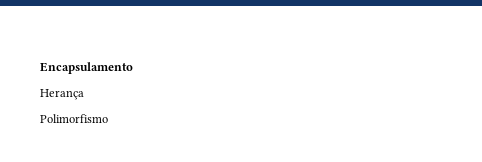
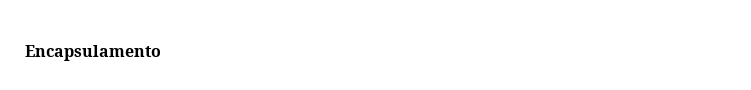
[40,89,84,100] [40,114,108,123] // Herança // Polimorfismo -> (161, 53) none

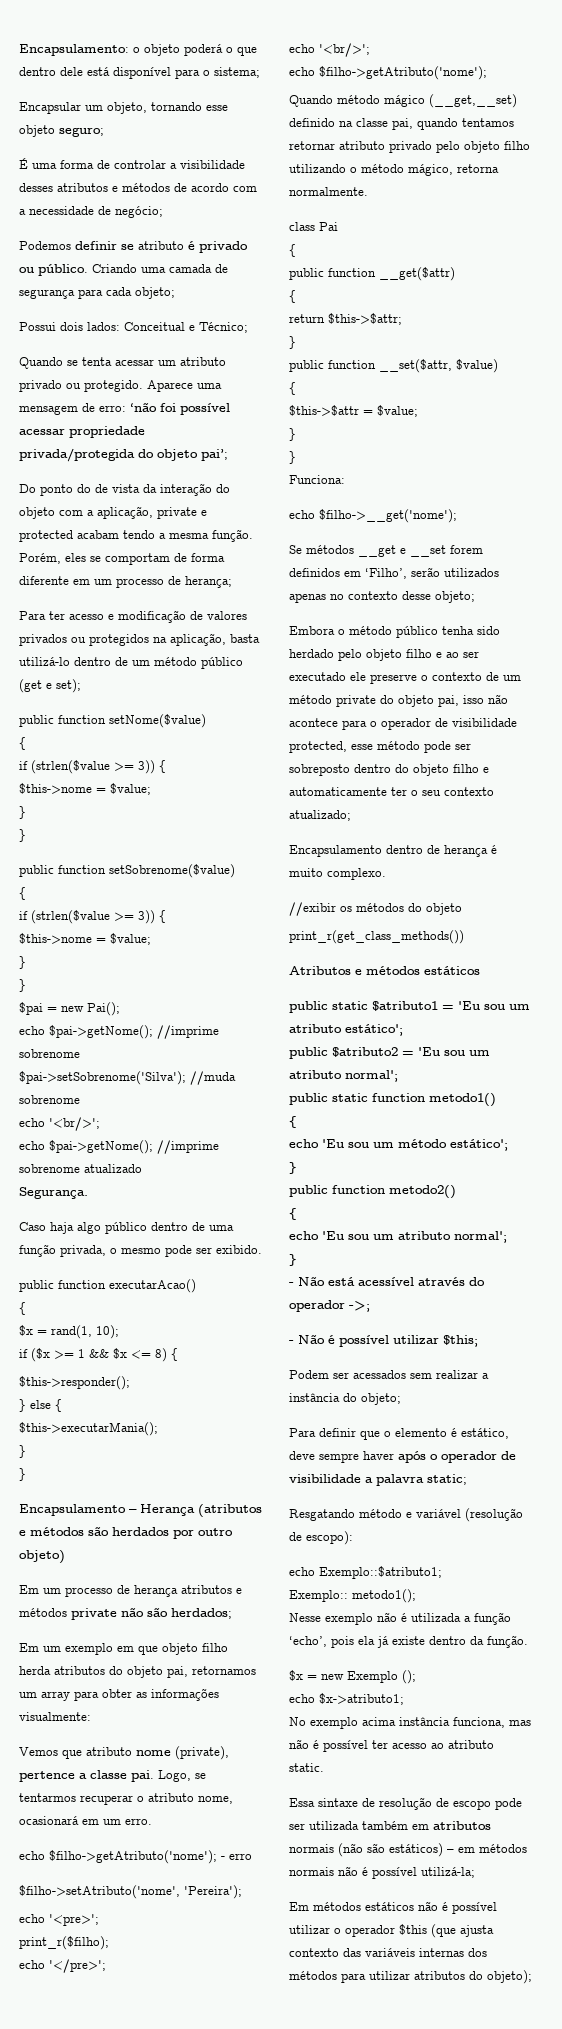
[25,45,161,61] Encapsulamento -> [19,44,257,56] [19,67,260,79] [19,102,228,114] [19,125,104,137] [19,158,245,169] [19,183,257,192] [19,206,163,218] [19,241,248,253] [19,264,228,276] [19,287,175,299] [19,322,248,333] [19,357,226,369] [19,380,222,392] [19,402,230,415] [19,426,145,438] [19,448,228,462] [19,483,230,496] [19,506,207,519] [19,529,253,542] [19,553,225,565] [19,576,232,588] [19,610,247,623] [19,633,260,646] [19,657,243,669] [19,679,81,693] [19,714,206,728] [19,737,26,750] [19,760,166,774] [19,783,151,795] [19,806,26,819] [19,829,26,842] [19,864,235,878] [19,887,26,900] [19,910,166,924] [19,933,151,945] [19,956,26,969] [19,979,26,992] [19,1002,120,1016] [19,1025,219,1039] [19,1049,80,1058] [19,1071,236,1085] [19,1095,80,1104] [19,1117,100,1131] [19,1140,219,1154] [19,1164,142,1173] [19,1187,88,1199] [19,1222,234,1234] [19,1244,262,1257] [19,1279,196,1293] [19,1302,26,1315] [19,1325,119,1339] [19,1348,178,1362] [19,1376,130,1390] [19,1399,62,1412] [19,1422,158,1436] [19,1445,26,1458] [19,1468,26,1481] [19,1504,262,1517] [19,1526,233,1539] [19,1550,65,1564] [19,1585,242,1597] [19,1607,232,1620] [19,1643,228,1655] [19,1666,256,1678] [19,1688,219,1701] [19,1712,91,1721] [19,1746,229,1760] [19,1770,206,1782] [19,1793,233,1805] [19,1816,152,1825] [19,1850,252,1864] [19,1885,242,1899] [19,1914,99,1926] [19,1936,109,1950] [19,1959,106,1973] [289,43,370,57] [289,66,487,80] [289,94,517,108] [289,118,514,130] [289,141,530,153] [289,164,499,176] [289,187,368,196] [289,222,338,231] [289,244,296,257] [289,267,455,281] [289,290,296,303] [289,313,402,325] [289,336,296,349] [289,359,498,373] [289,382,296,395] [289,405,418,417] [289,428,296,441] [289,451,296,464] [289,475,345,484] [289,509,457,523] [289,545,483,557] [289,567,499,579] [289,591,475,603] [289,626,500,638] [289,649,479,661] [289,672,521,684] [289,694,508,707] [289,718,517,730] [289,741,471,753] [289,764,489,776] [289,787,494,796] [289,810,351,821] [289,845,497,857] [289,868,386,880] [289,902,462,916] [289,930,464,944] [289,966,480,975] [289,1001,530,1013] [289,1024,403,1036] [289,1047,490,1059] [289,1070,398,1082] [289,1093,496,1107] [289,1116,296,1128] [289,1139,508,1151] [289,1162,296,1174] [289,1185,456,1199] [289,1208,296,1220] [289,1231,507,1243] [289,1254,296,1266] [289,1276,485,1286] [289,1300,370,1312] [289,1334,478,1347] [289,1370,489,1379] [289,1393,401,1405] [289,1428,509,1440] [289,1451,516,1463] [289,1474,467,1486] [289,1508,523,1522] [289,1531,353,1545] [289,1566,442,1579] [289,1589,416,1603] [289,1612,511,1625] [289,1635,528,1648] [289,1670,416,1684] [289,1693,404,1705] [289,1717,531,1729] [289,1739,494,1752] [289,1763,324,1772] [289,1797,522,1810] [289,1821,491,1830] [289,1843,527,1857] [289,1866,475,1879] [289,1901,497,1914] [289,1924,494,1938] [289,1948,487,1957] [289,1970,532,1984] Encapsulamento: o objeto poderá o que dentro dele está disponível para o sistema; // Encapsular um objeto, tornando esse objeto seguro; // É uma forma de controlar a visibilidade desses atributos e métodos de acordo com a necessidade de negócio; // Podemos definir se atributo é privado ou público. Criando uma camada de segurança para cada objeto; // Possui dois lados: Conceitual e Técnico; // Quando se tenta acessar um atributo privado ou protegido. Aparece uma mensagem de erro: ‘não foi possível acessar propriedade privada/protegida do objeto pai’; // Do ponto do de vista da interação do objeto com a aplicação, private e protected acabam tendo a mesma função. Porém, eles se comportam de forma diferente em um processo de herança; // Para ter acesso e modificação de valores privados ou protegidos na aplicação, basta utilizá-lo dentro de um método público (get e set); // public function setNome($value) // { // if (strlen($value >= 3)) { // $this->nome = $value; // } // } // public function setSobrenome($value) // { // if (strlen($value >= 3)) { // $this->nome = $value; // } // } // $pai = new Pai(); // echo $pai->getNome(); //imprime sobrenome // $pai->setSobrenome('Silva'); //muda sobrenome // echo '<br/>'; // echo $pai->getNome(); //imprime sobrenome atualizado // Segurança. // Caso haja algo público dentro de uma função privada, o mesmo pode ser exibido. // public function executarAcao() // { // $x = rand(1, 10); // if ($x >= 1 && $x <= 8) { // $this->responder(); // } else { // $this->executarMania(); // } // } // Encapsulamento – Herança (atributos e métodos são herdados por outro objeto) // Em um processo de herança atributos e métodos private não são herdados; // Em um exemplo em que objeto filho herda atributos do objeto pai, retornamos um array para obter as informações visualmente: // Vemos que atributo nome (private), pertence a classe pai. Logo, se tentarmos recuperar o atributo nome, ocasionará em um erro. // echo $filho->getAtributo('nome'); - erro // $filho->setAtributo('nome', 'Pereira'); // echo '<pre>'; // print_r($filho); // echo '</pre>'; // echo '<br/>'; // echo $filho->getAtributo('nome'); // Quando método mágico (__get,__set) definido na classe pai, quando tentamos retornar atributo privado pelo objeto filho utilizando o método mágico, retorna normalmente. // class Pai // { // public function __get($attr) // { // return $this->$attr; // } // public function __set($attr, $value) // { // $this->$attr = $value; // } // } // Funciona: // echo $filho->__get('nome'); // Se métodos __get e __set forem definidos em ‘Filho’, serão utilizados apenas no contexto desse objeto; // Embora o método público tenha sido herdado pelo objeto filho e ao ser executado ele preserve o contexto de um método private do objeto pai, isso não acontece para o operador de visibilidade protected, esse método pode ser sobreposto dentro do objeto filho e automaticamente ter o seu contexto atualizado; // Encapsulamento dentro de herança é muito complexo. // //exibir os métodos do objeto // print_r(get_class_methods()) // Atributos e métodos estáticos // public static $atributo1 = 'Eu sou um atributo estático'; // public $atributo2 = 'Eu sou um atributo normal'; // public static function metodo1() // { // echo 'Eu sou um método estático'; // } // public function metodo2() // { // echo 'Eu sou um atributo normal'; // } // - Não está acessível através do operador ->; // - Não é possível utilizar $this; // Podem ser acessados sem realizar a instância do objeto; // Para definir que o elemento é estático, deve sempre haver após o operador de visibilidade a palavra static; // Resgatando método e variável (resolução de escopo): // echo Exemplo::$atributo1; // Exemplo:: metodo1(); // Nesse exemplo não é utilizada a função ‘echo’, pois ela já existe dentro da função. // $x = new Exemplo (); // echo $x->atributo1; // No exemplo acima instância funciona, mas não é possível ter acesso ao atributo static. // Essa sintaxe de resolução de escopo pode ser utilizada também em atributos normais (não são estáticos) – em métodos normais não é possível utilizá-la; // Em métodos estáticos não é possível utilizar o operador $this (que ajusta contexto das variáveis internas dos métodos para utilizar atributos do objeto);

